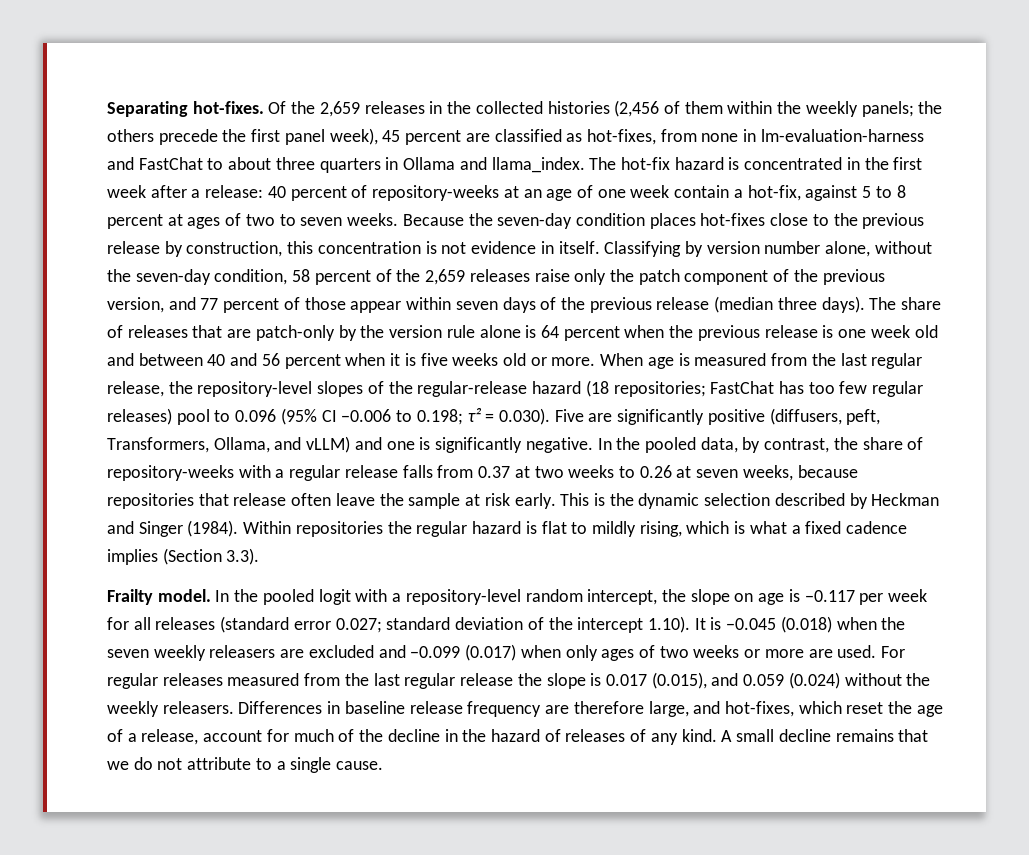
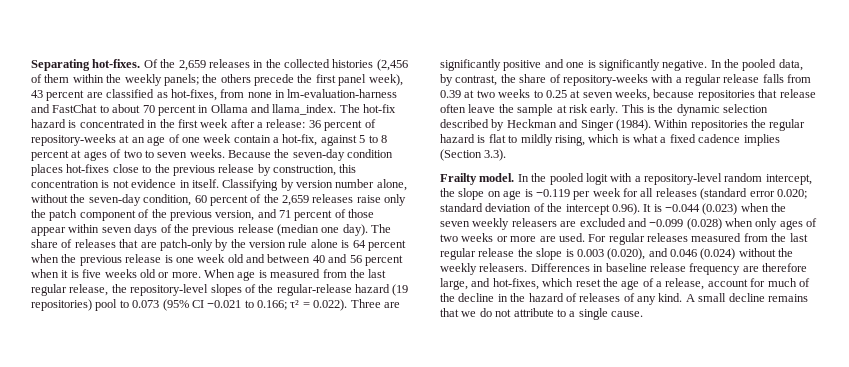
[382,130,401,142] 45 -> [31,90,43,98] 43
[275,157,381,173] three quarters -> [142,105,196,116] 70 percent
[267,186,286,198] 40 -> [308,120,321,128] 36
[292,269,311,282] 58 -> [194,195,207,203] 60
[200,298,219,310] 77 -> [279,210,291,218] 71
[777,296,865,313] three days). -> [321,224,368,236] one day).
[585,380,924,397] [107,408,172,425] (18 repositories; FastChat has too few regular releases) -> [392,284,409,296] [31,299,92,311] (19 repositories)
[235,409,277,422] 0.096 -> [132,300,160,308] 0.073
[341,407,881,425] [107,436,351,453] −0.006 to 0.198; τ² = 0.030). Five are significantly positive (diffusers, peft, Transformers, Ollama, and vLLM) -> [207,299,400,311] [440,59,542,71] −0.021 to 0.166; τ² = 0.022). Three are significantly positive
[478,466,511,478] 0.37 -> [440,90,461,98] 0.39
[639,465,672,478] 0.26 -> [545,90,567,98] 0.25
[804,590,855,602] −0.117 -> [535,189,570,197] −0.119
[335,618,382,633] 0.027; -> [776,189,807,199] 0.020;
[647,616,690,633] 1.10). -> [611,203,640,215] 0.96).
[726,616,832,633] −0.045 (0.018) -> [665,203,738,215] −0.044 (0.023)
[465,644,517,661] (0.017) -> [686,218,722,230] (0.028)
[605,672,785,689] 0.017 (0.015), and 0.059 -> [576,248,697,260] 0.003 (0.020), and 0.046

